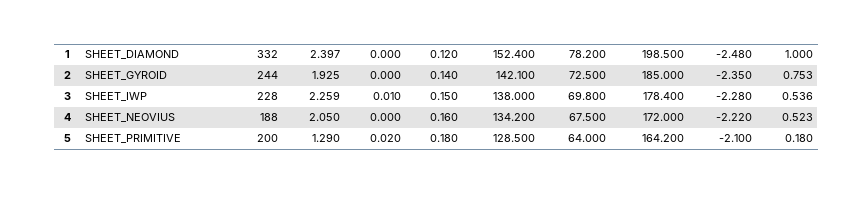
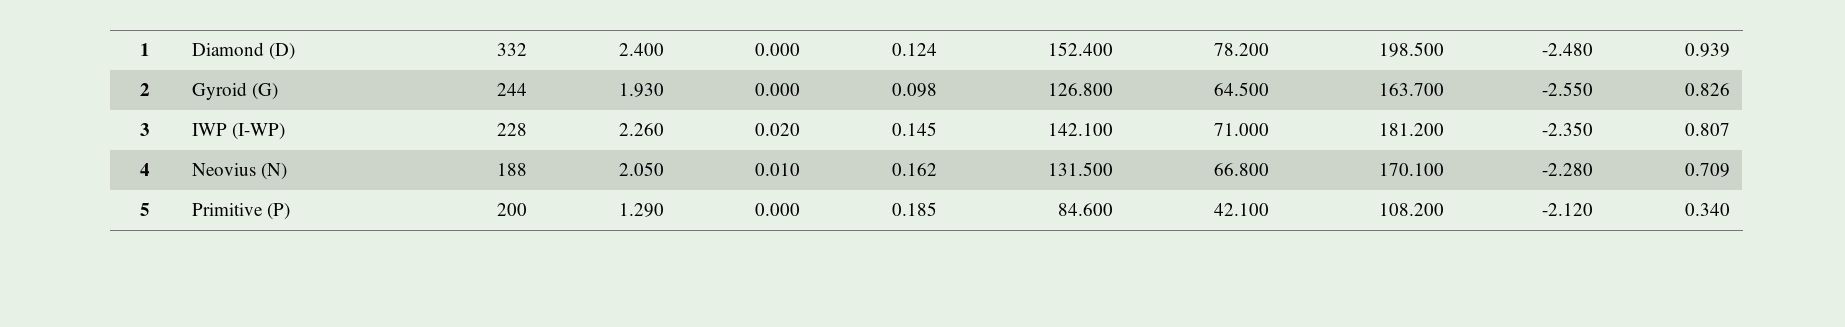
[85,50,180,59] SHEET_DIAMOND -> [191,42,295,60] Diamond (D)
[309,49,340,58] [369,50,401,58] [429,50,458,58] 2.397 | 0.000 | 0.120 -> [619,43,665,56] [755,43,801,56] [892,43,938,56] 2.400 | 0.000 | 0.124
[784,50,813,58] 1.000 -> [1685,43,1731,57] 0.939
[85,71,168,80] SHEET_GYROID -> [191,82,278,100] Gyroid (G)
[311,70,340,79] [369,71,401,79] [429,71,458,79] 1.925 | 0.000 | 0.140 -> [619,83,665,97] [755,83,801,96] [892,83,938,97] [1048,83,1114,96] [1214,82,1270,96] [1379,83,1445,96] [1542,82,1594,96] [1685,83,1731,96] [140,123,150,136] [191,123,285,140] [497,123,528,136] [619,123,665,136] [755,123,801,136] [892,122,938,136] 1.930 | 0.000 | 0.098 | 126.800 | 64.500 | 163.700 | -2.550 | 0.826 // 3 | IWP (I-WP) | 228 | 2.260 | 0.020 | 0.145
[568,71,606,79] [641,71,684,79] 72.500 | 185.000 -> [1214,123,1270,136] [1379,123,1445,136] 71.000 | 181.200
[782,71,813,79] [64,92,71,100] [85,92,148,101] [256,92,278,100] [308,91,340,100] [372,92,401,100] [429,92,458,100] [492,92,535,100] [567,91,606,100] [642,92,684,100] [715,92,752,100] [781,92,813,100] 0.753 // 3 | SHEET_IWP | 228 | 2.259 | 0.010 | 0.150 | 138.000 | 69.800 | 178.400 | -2.280 | 0.536 -> [1685,123,1731,136] 0.807
[85,113,176,122] SHEET_NEOVIUS -> [191,163,287,180] Neovius (N)
[369,113,401,121] [429,113,458,121] [492,113,535,121] [568,113,606,121] [642,113,684,121] [715,113,752,121] [781,113,813,121] 0.000 | 0.160 | 134.200 | 67.500 | 172.000 | -2.220 | 0.523 -> [755,163,801,176] [892,163,938,176] [1048,162,1114,176] [1214,163,1270,176] [1379,163,1445,176] [1542,163,1594,176] [1685,163,1731,177] 0.010 | 0.162 | 131.500 | 66.800 | 170.100 | -2.280 | 0.709
[85,134,182,143] SHEET_PRIMITIVE -> [191,203,290,220] Primitive (P)
[369,134,401,142] [429,134,458,142] [492,134,535,142] [567,134,606,142] [641,134,684,142] [718,134,752,142] [784,134,813,142] 0.020 | 0.180 | 128.500 | 64.000 | 164.200 | -2.100 | 0.180 -> [755,203,801,216] [892,202,938,216] [1058,203,1114,216] [1214,203,1270,216] [1379,203,1445,216] [1542,203,1594,216] [1685,203,1731,216] 0.000 | 0.185 | 84.600 | 42.100 | 108.200 | -2.120 | 0.340

